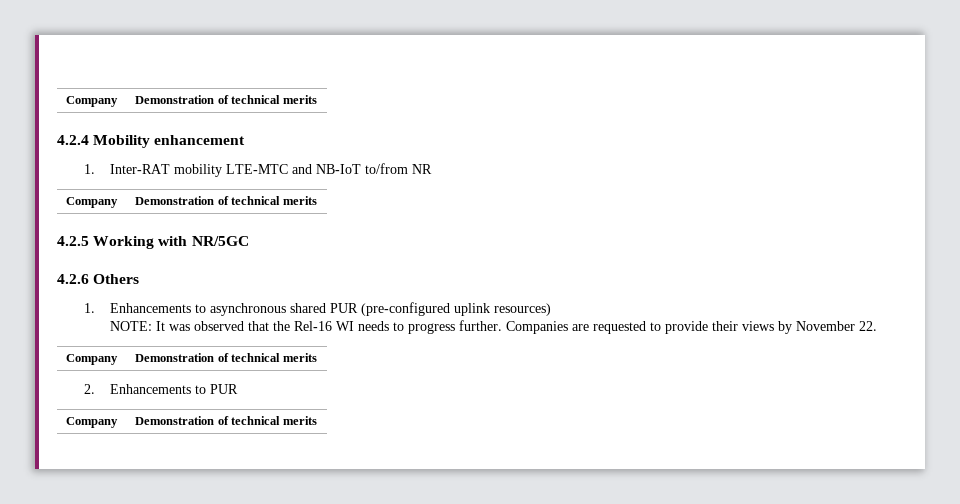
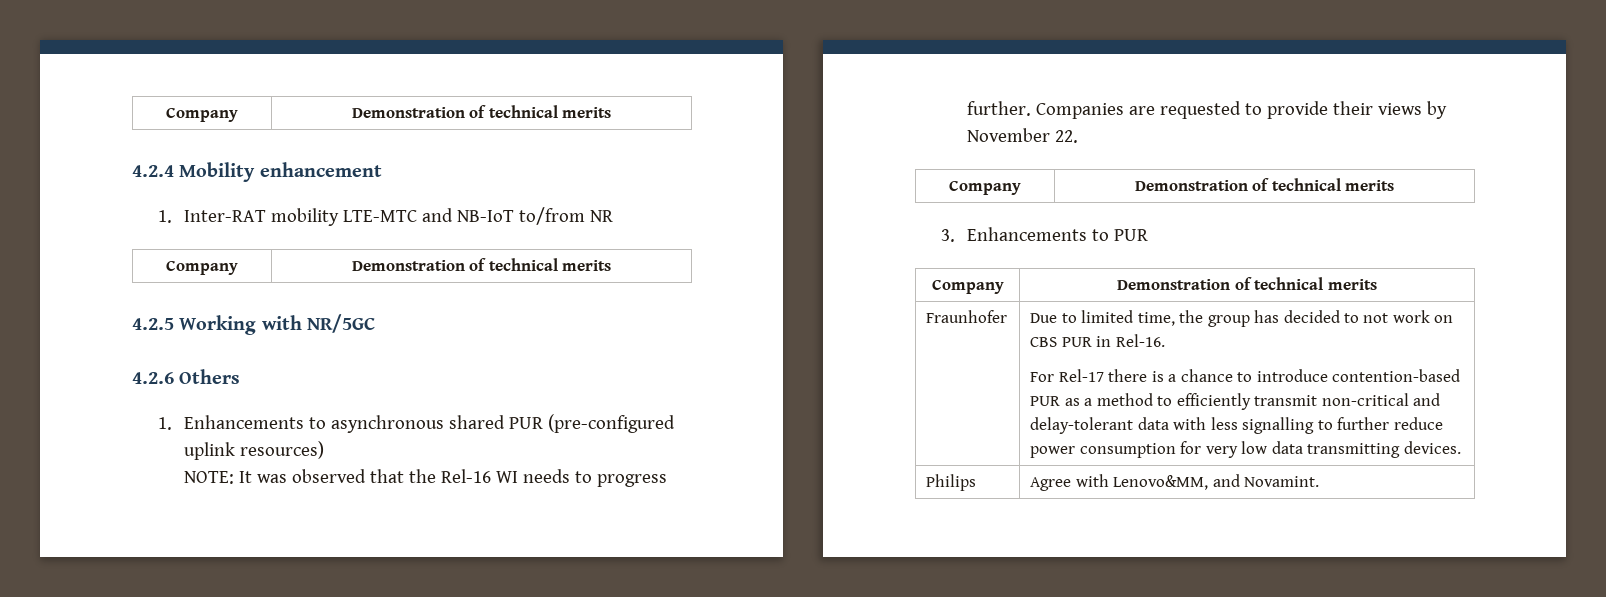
[83,384,95,394] 2. -> [941,229,956,242] 3.
(317, 420) none -> [926,310,1008,323] [1030,310,1454,327] [1030,334,1165,347] [1030,369,1461,382] [1030,393,1441,410] [1030,417,1443,434] [1030,441,1461,458] [926,474,977,491] [1030,474,1320,491] // Fraunhofer | Due to limited time, the group has decided to not work on CBS PUR in Rel-16. // For Rel-17 there is a chance to introduce contention-based PUR as a method to efficiently transmit non-critical and delay-tolerant data with less signalling to further reduce power consumption for very low data transmitting devices. // Philips | Agree with Lenovo&MM, and Novamint.

